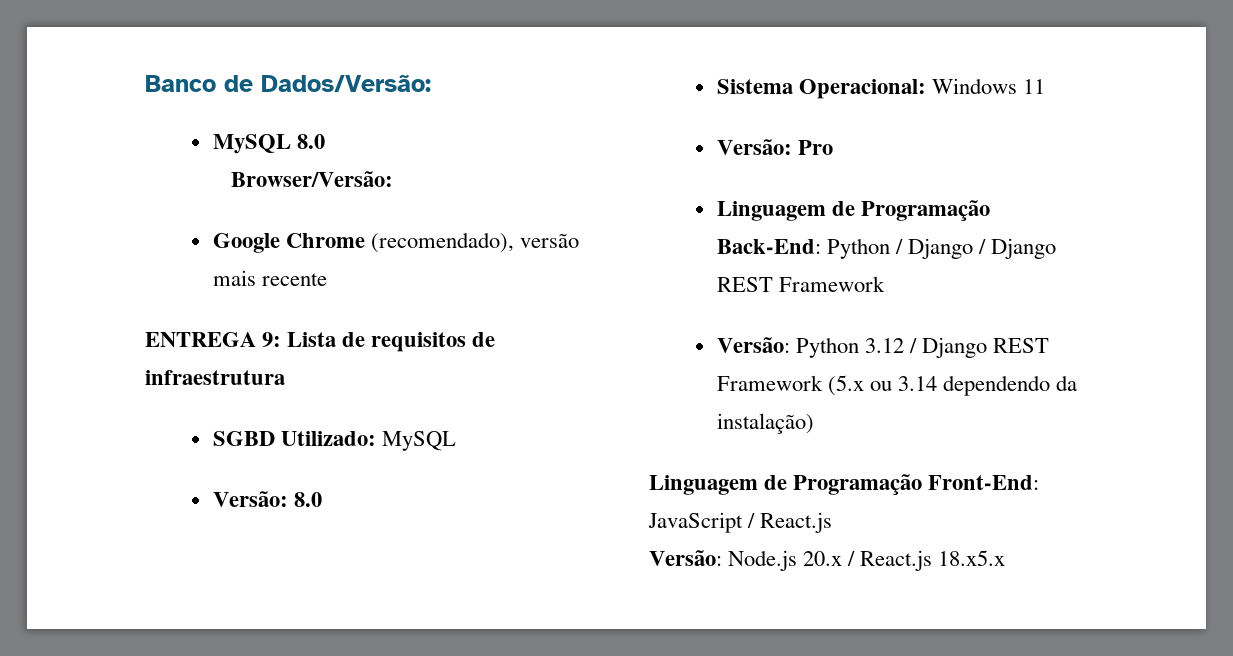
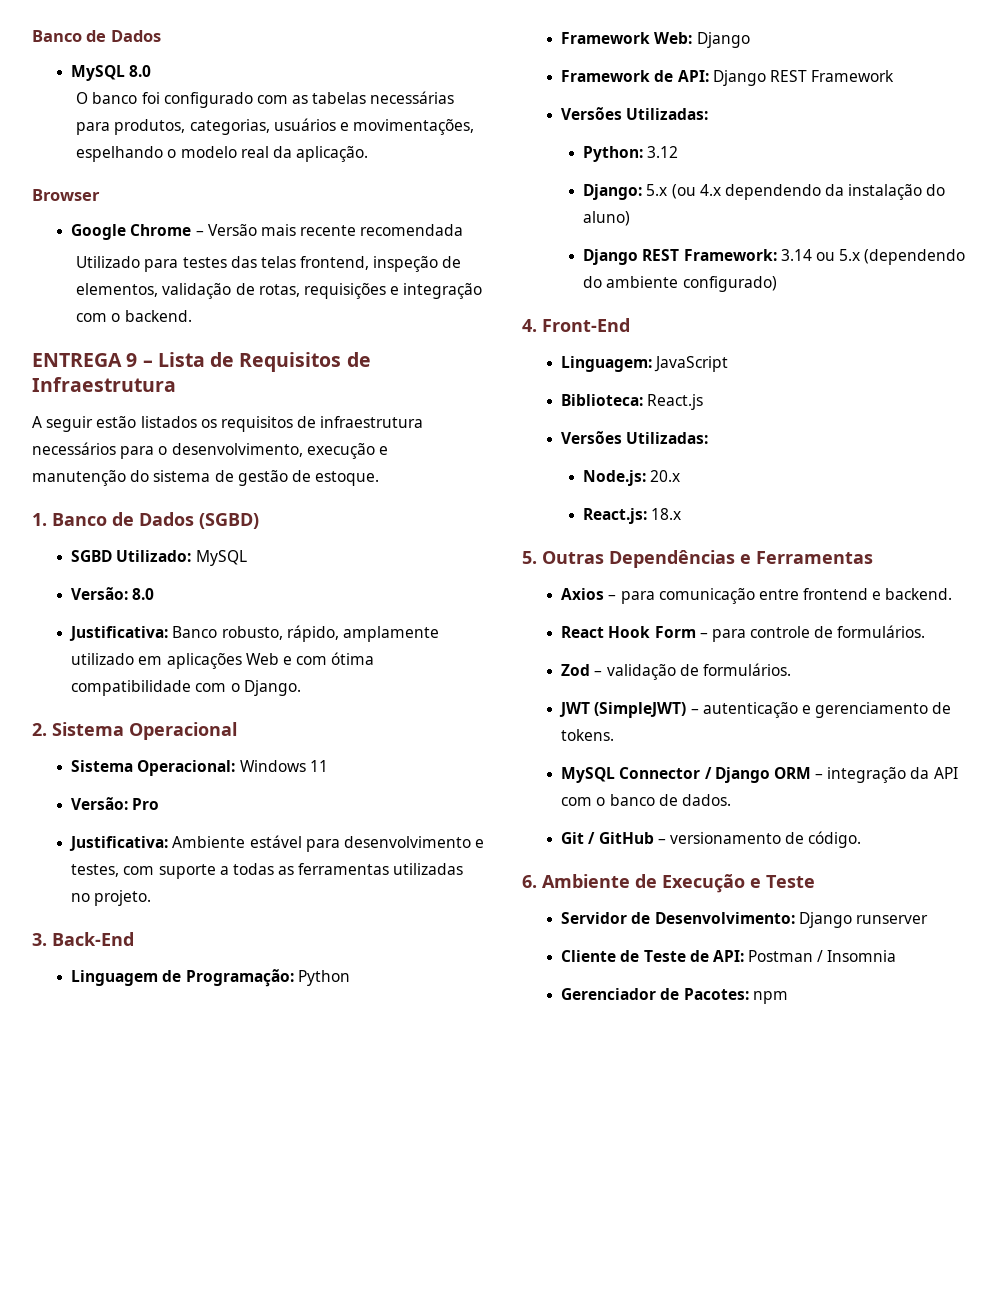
[145,74,431,92] Banco de Dados/Versão: -> [32,30,161,42] Banco de Dados
[230,171,393,187] Browser/Versão: -> [76,91,455,108] [76,118,475,135] [76,146,369,162] [32,189,100,201] O banco foi configurado com as tabelas necessárias para produtos, categorias, usuários e movimentações, espelhando o modelo real da aplicação. // Browser
[370,232,579,253] (recomendado), versão -> [195,224,257,236] – Versão
[145,332,496,352] [145,370,285,385] // ENTREGA 9: Lista de requisitos de infraestrutura -> [360,224,464,236] [76,256,462,272] [76,283,483,299] [76,310,192,322] [32,352,371,372] [32,377,176,392] [32,416,424,432] [32,442,388,459] [32,470,380,486] [32,512,259,529] recomendada // Utilizado para testes das telas frontend, inspeção de elementos, validação de rotas, requisições e integração com o backend. // ENTREGA 9 – Lista de Requisitos de Infraestrutura // A seguir estão listados os requisitos de infraestrutura necessários para o desenvolvimento, execução e manutenção do sistema de gestão de estoque. // 1. Banco de Dados (SGBD)
(322, 499) none -> [69,625,439,642] [71,652,375,669] [71,680,301,696] [32,722,237,740] // Justificativa: Banco robusto, rápido, amplamente utilizado em aplicações Web e com ótima compatibilidade com o Django. // 2. Sistema Operacional
[716,200,990,221] [716,238,986,259] // Linguagem de Programação Back-End: Python / Django / -> [69,835,485,852] [71,863,464,879] [71,890,152,906] [32,932,134,946] [71,969,350,987] [561,32,750,48] [561,70,709,82] // Justificativa: Ambiente estável para desenvolvimento e testes, com suporte a todas as ferramentas utilizadas no projeto. // 3. Back-End // Linguagem de Programação: Python // Framework Web: Django // Framework de API:
[716,337,1050,358] [716,375,1078,396] [716,413,814,434] [649,474,1040,495] [648,512,833,533] [649,550,1006,571] Versão: Python 3.12 / Django REST Framework (5.x ou 3.14 dependendo da instalação) // Linguagem de Programação Front-End: JavaScript / React.js // Versão: Node.js 20.x / React.js 18.x5.x -> [561,107,709,120] [583,146,679,162] [583,184,946,200] [583,211,631,226] [583,249,966,265] [583,276,777,292] [522,318,630,332] [561,356,729,372] [561,394,704,410] [561,431,709,444] [583,470,681,486] [583,508,682,524] [522,550,873,568] [561,588,953,604] [561,625,926,642] [561,663,791,680] [559,702,952,718] [561,729,615,741] [561,767,958,783] [561,794,731,806] [561,831,862,848] [522,874,815,893] [561,912,928,928] [561,950,897,962] [561,988,788,1004] Versões Utilizadas: // Python: 3.12 // Django: 5.x (ou 4.x dependendo da instalação do aluno) // Django REST Framework: 3.14 ou 5.x (dependendo do ambiente configurado) // 4. Front-End // Linguagem: JavaScript // Biblioteca: React.js // Versões Utilizadas: // Node.js: 20.x // React.js: 18.x // 5. Outras Dependências e Ferramentas // Axios – para comunicação entre frontend e backend. // React Hook Form – para controle de formulários. // Zod – validação de formulários. // JWT (SimpleJWT) – autenticação e gerenciamento de tokens. // MySQL Connector / Django ORM – integração da API com o banco de dados. // Git / GitHub – versionamento de código. // 6. Ambiente de Execução e Teste // Servidor de Desenvolvimento: Django runserver // Cliente de Teste de API: Postman / Insomnia // Gerenciador de Pacotes: npm

